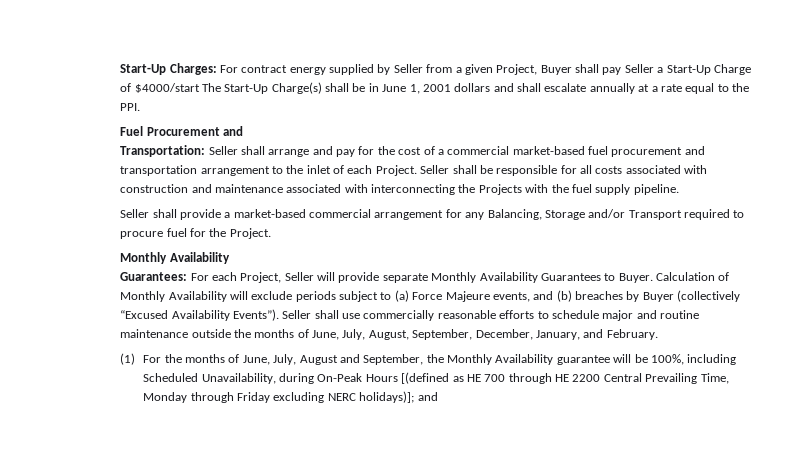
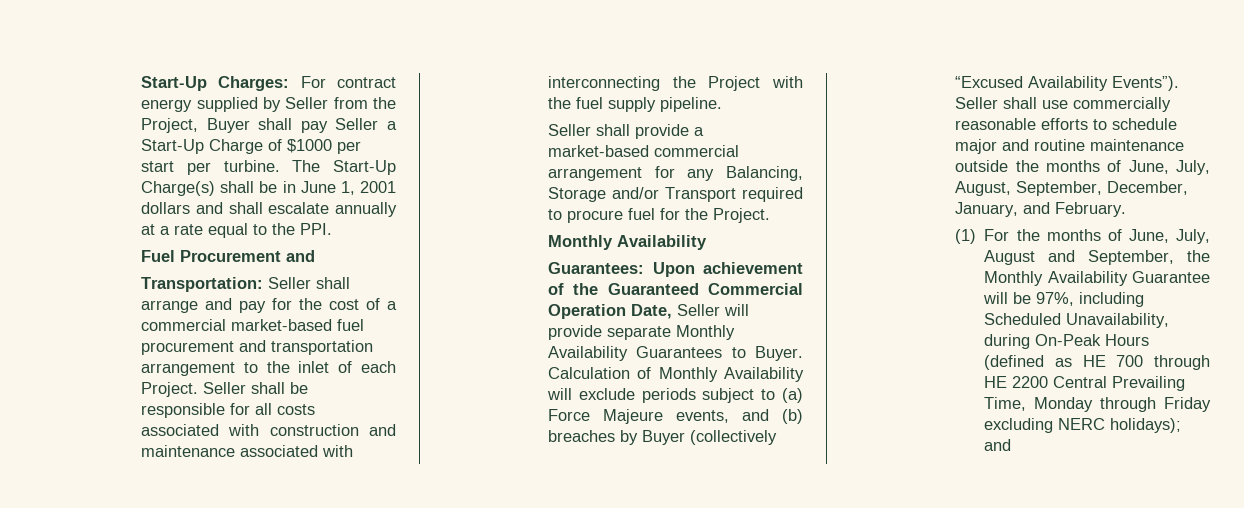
[455,64,493,75] a given -> [372,97,396,109] the
[134,83,200,93] $4000/start -> [287,139,362,154] [141,160,280,175] $1000 per start per turbine.
[478,184,522,195] Projects -> [708,76,761,91] Project
[190,272,282,283] For each Project, -> [652,262,803,277] [548,283,803,295] [548,304,673,319] Upon achievement of the Guaranteed Commercial Operation Date,
[556,355,610,365] guarantee -> [1132,271,1210,283] Guarantee
[650,354,684,365] 100%, -> [1036,292,1075,306] 97%,
[401,372,450,384] [(defined -> [984,355,1045,370] (defined
[359,391,415,403] holidays)]; -> [1110,418,1182,433] holidays);

